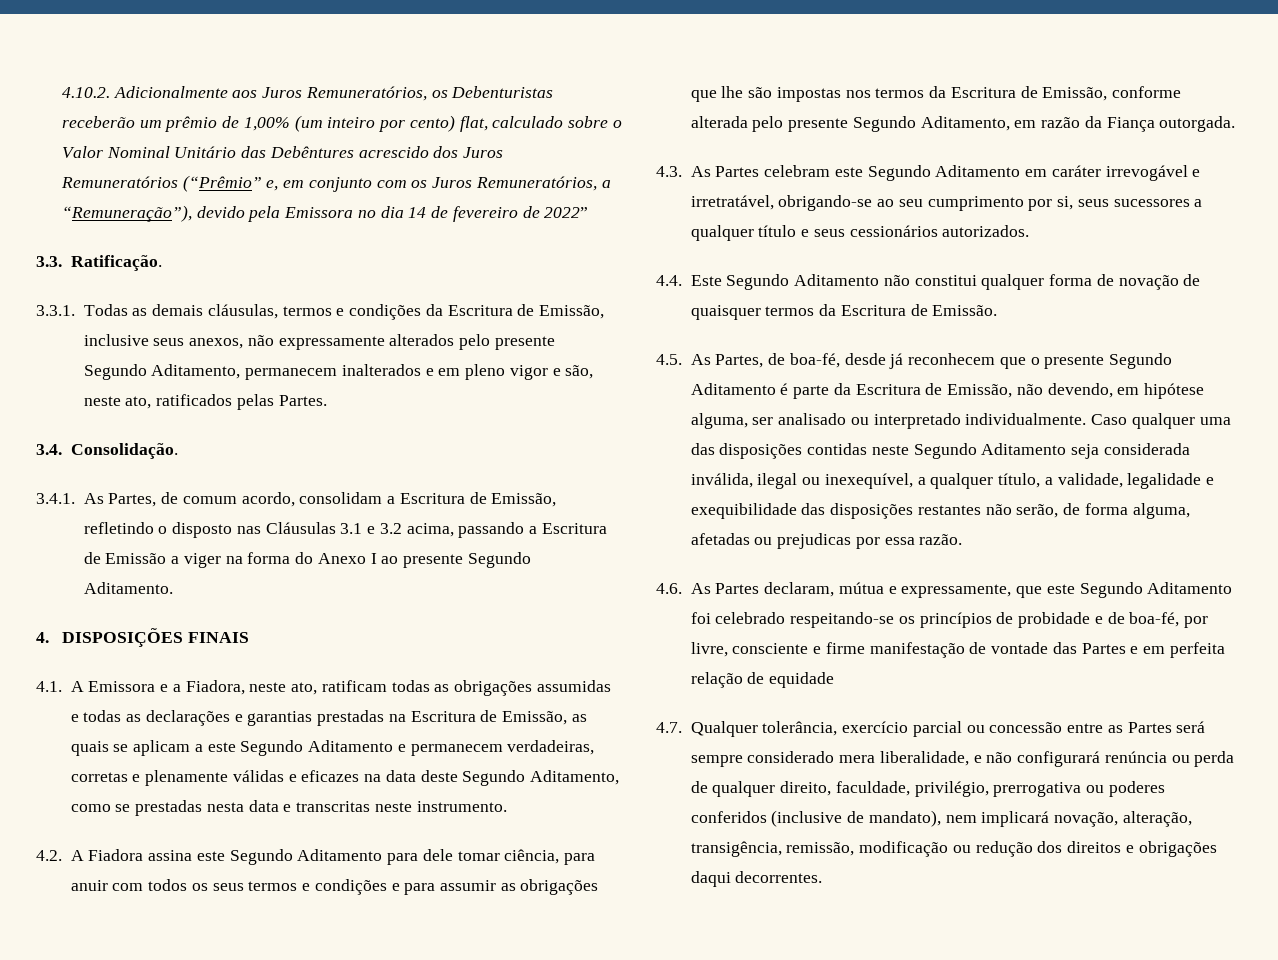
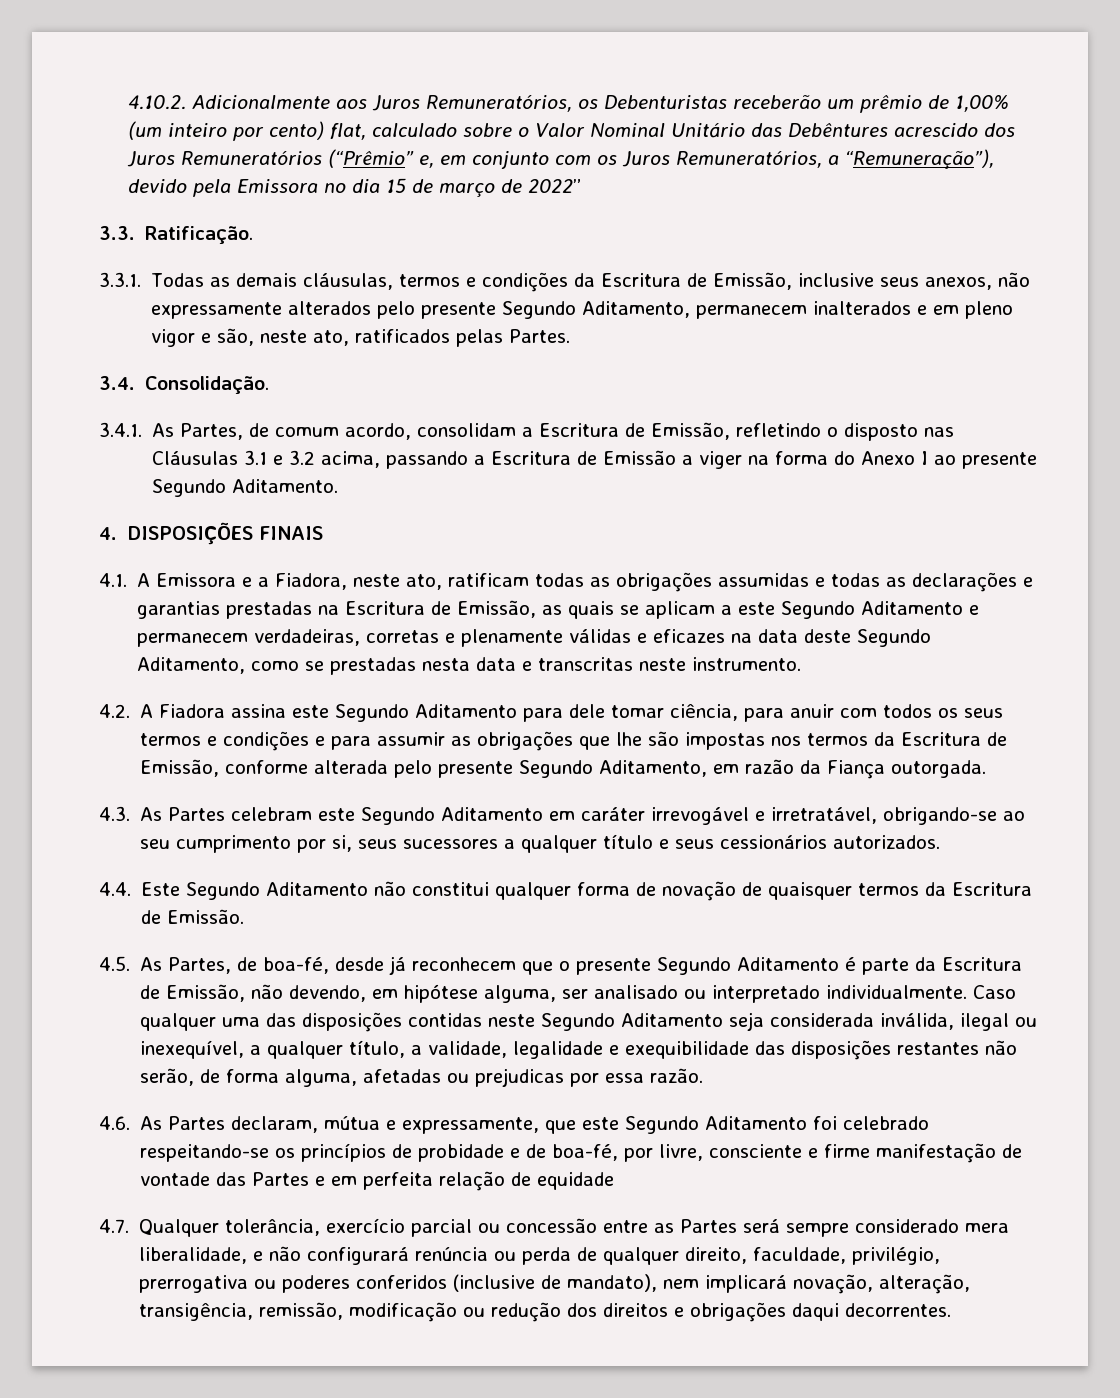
[408,206,518,222] 14 de fevereiro -> [385,178,495,197] 15 de março

